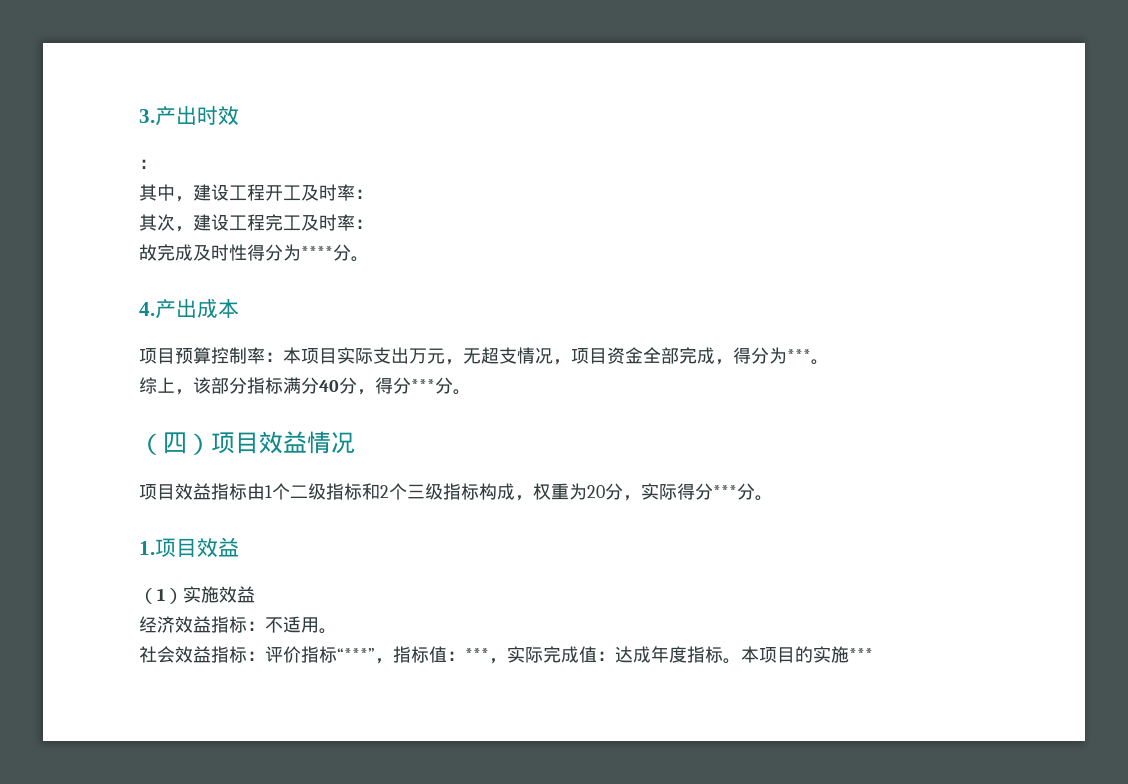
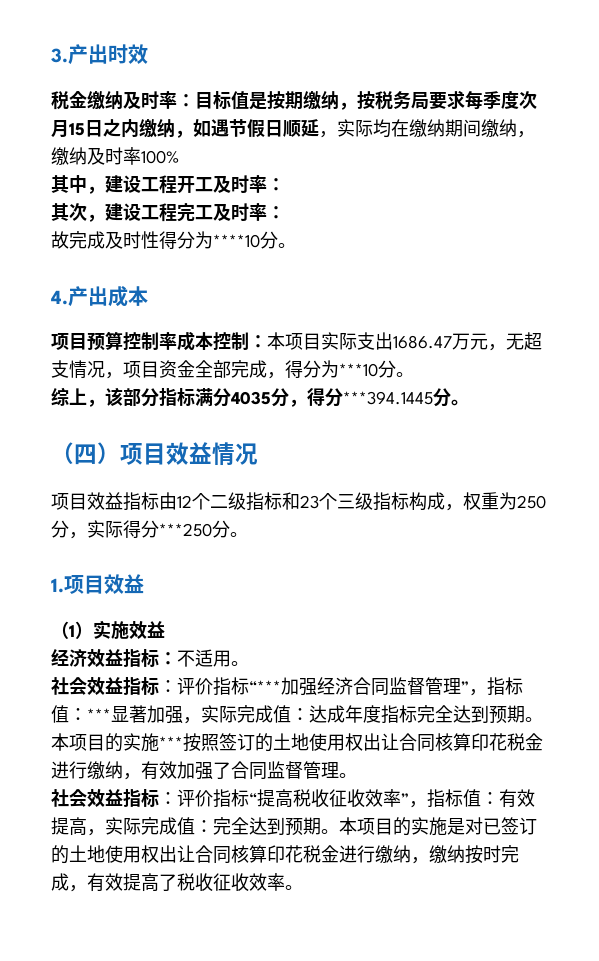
[139,159,157,169] ： -> [51,90,537,110] [51,119,535,138] [51,147,179,166] 税金缴纳及时率：目标值是按期缴纳，按税务局要求每季度次月15日之内缴纳，如遇节假日顺延，实际均在缴纳期间缴纳，缴纳及时率100%
[301,246,333,259] **** -> [213,234,260,248] ****10
(265, 355) none -> [177,331,249,351] 成本控制
(409, 355) none -> [393,335,452,349] 1686.47
[787,349,811,362] *** -> [339,360,396,378] ***10分
[319,380,339,392] 40 -> [231,391,271,405] 4035
[411,379,435,392] *** -> [343,391,433,405] ***394.1445
[265,485,272,498] 1 -> [177,495,192,508] 12
[380,485,389,498] 2 -> [300,495,319,509] 23
[587,485,605,498] 20 -> [517,495,546,509] 250
[713,485,737,498] *** -> [159,523,212,537] ***250
[337,648,375,661] “***” -> [249,677,469,696] “***加强经济合同监督管理”
(489, 654) none -> [111,705,183,724] 显著加强
(723, 654) none -> [417,705,525,724] 完全达到预期
(873, 654) none -> [183,733,543,752] [51,761,357,780] [51,788,535,808] [51,817,537,836] [51,845,519,864] [51,873,303,892] 按照签订的土地使用权出让合同核算印花税金进行缴纳，有效加强了合同监督管理。 // 社会效益指标：评价指标“提高税收征收效率”，指标值：有效提高，实际完成值：完全达到预期。本项目的实施是对已签订的土地使用权出让合同核算印花税金进行缴纳，缴纳按时完成，有效提高了税收征收效率。

